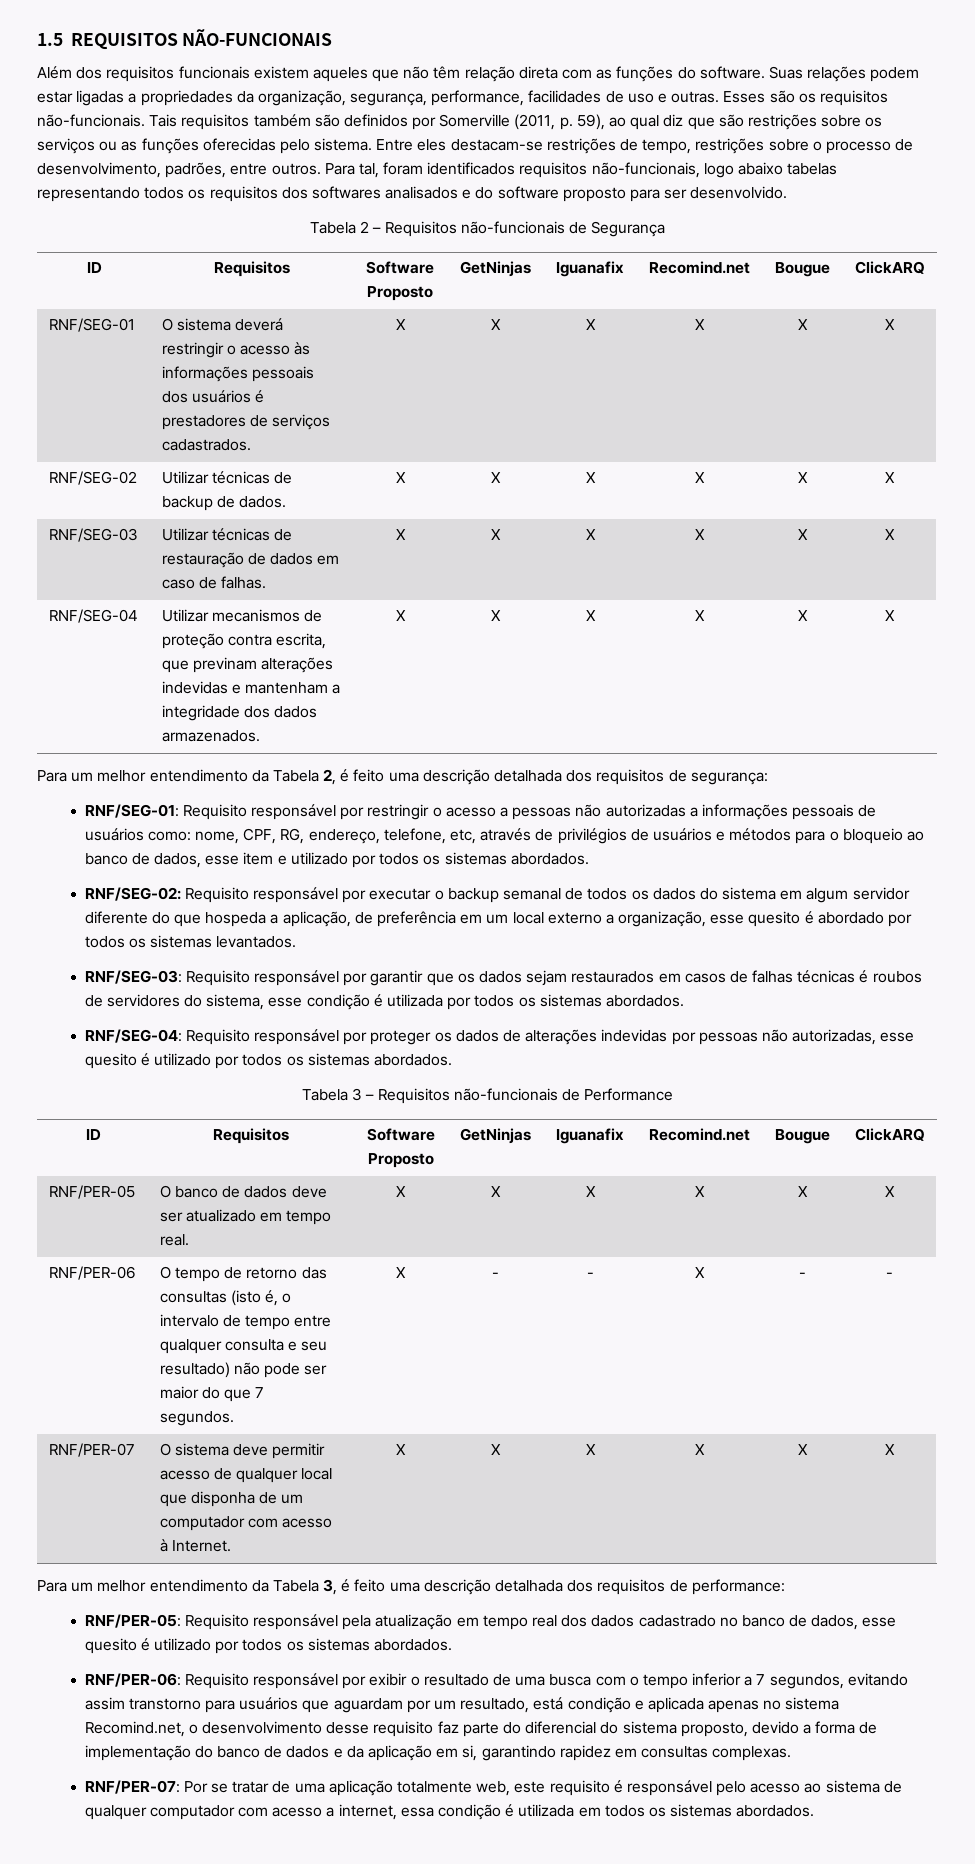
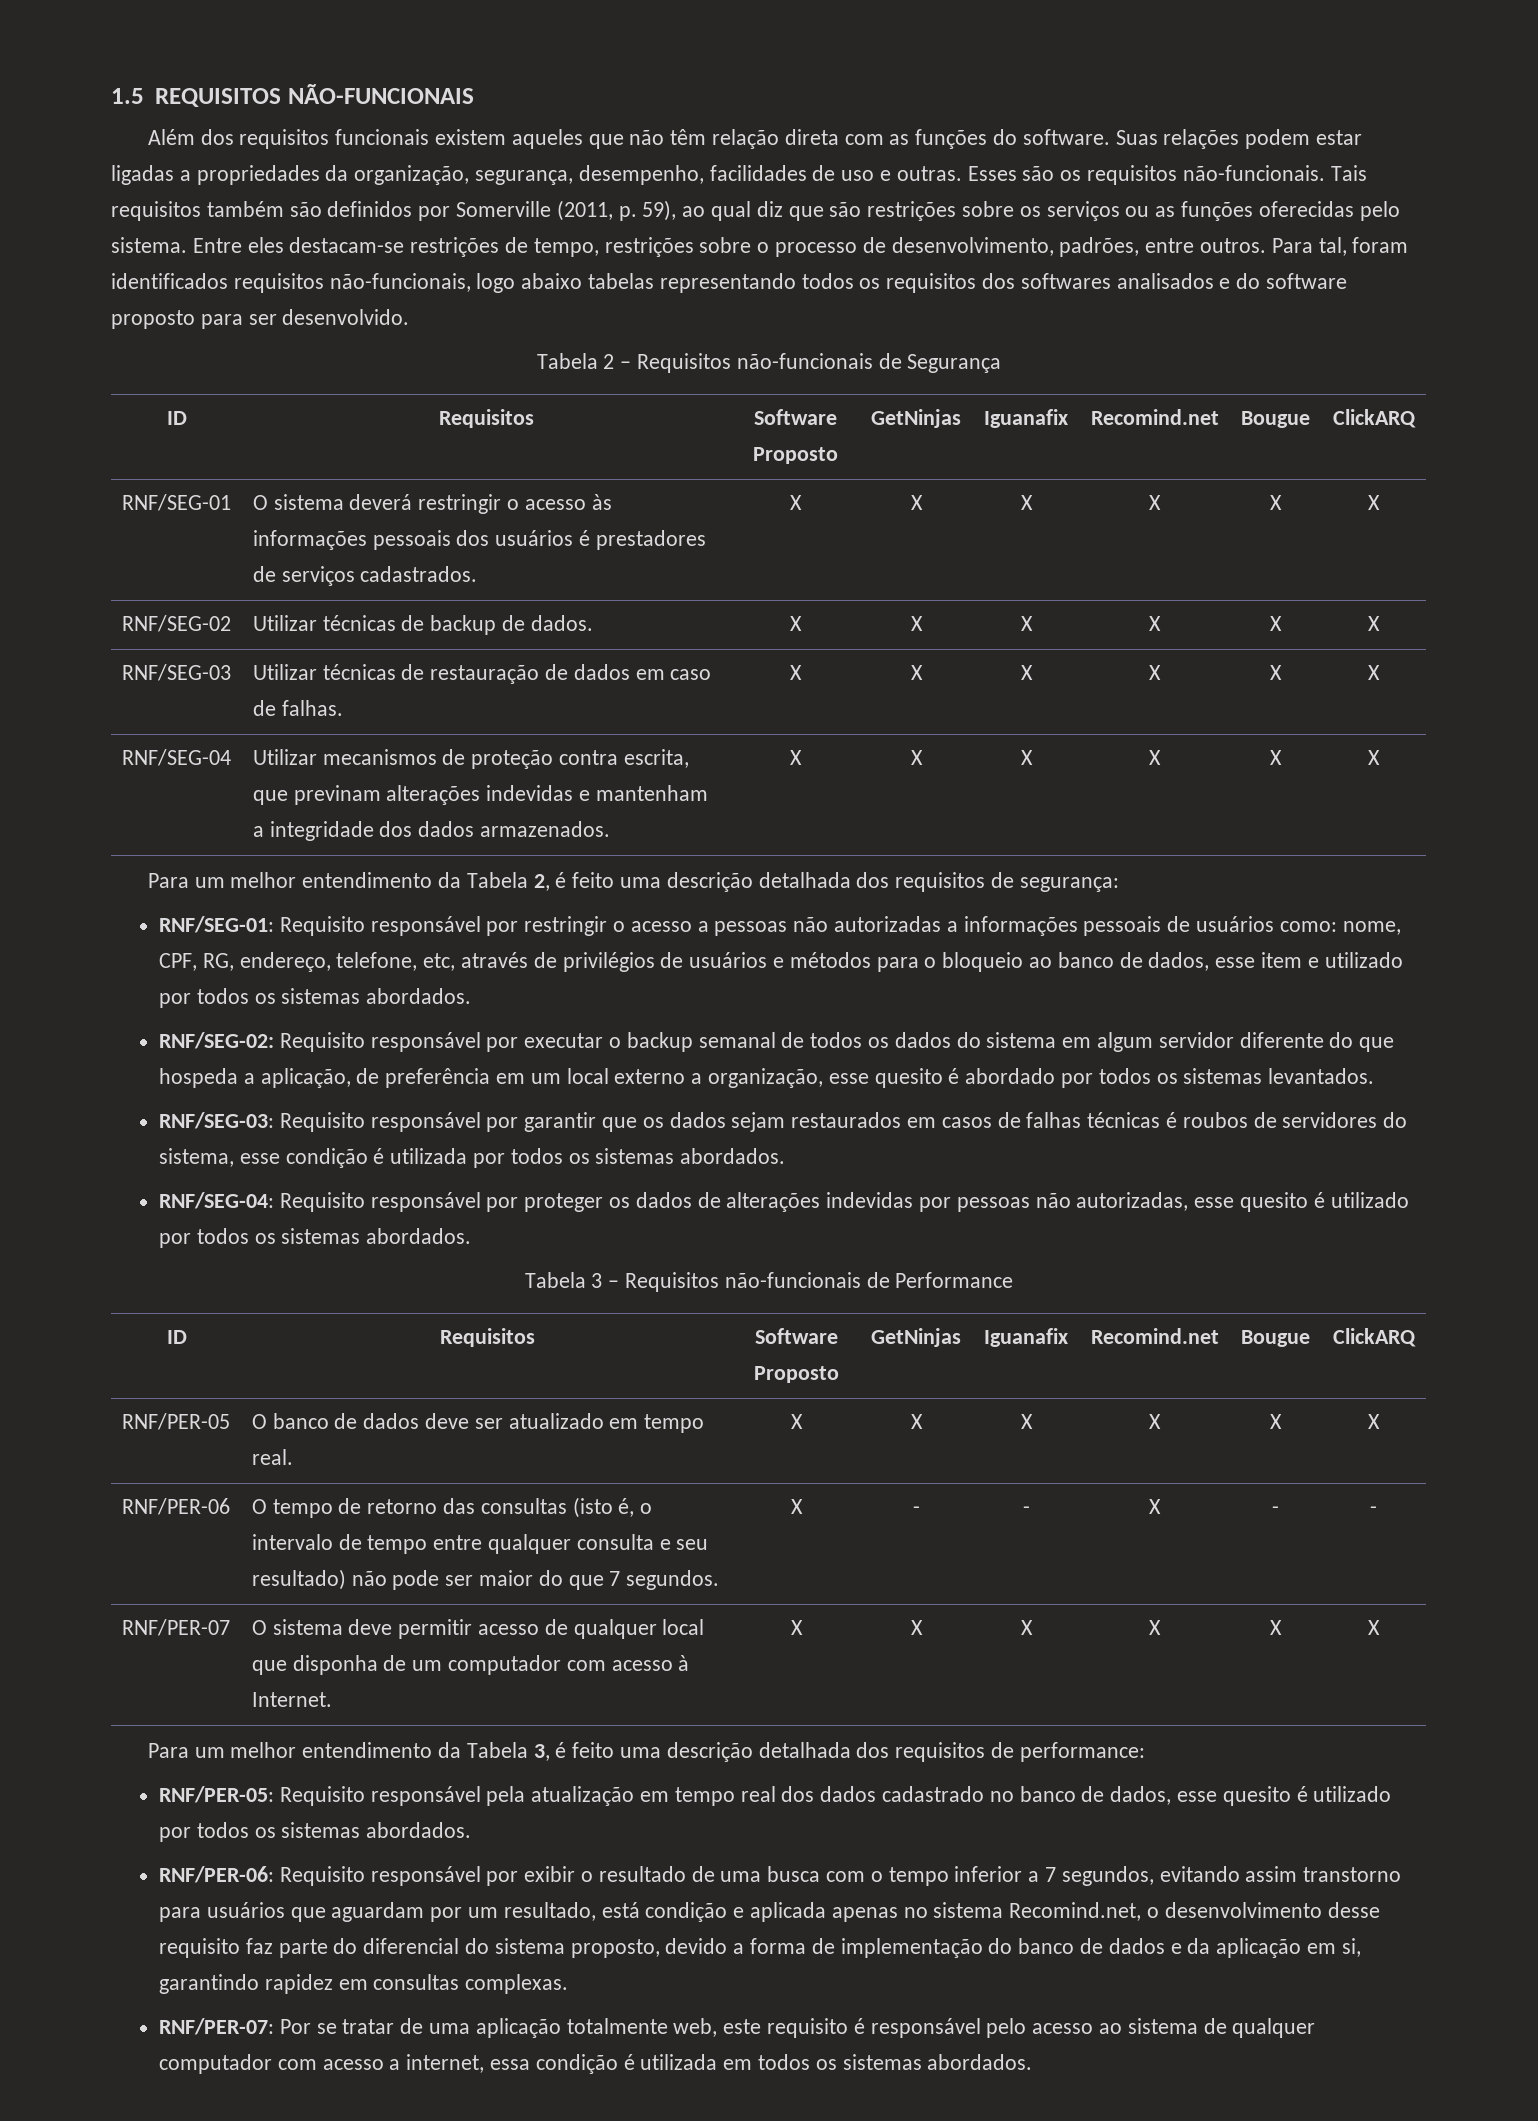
[431,90,525,106] performance, -> [578,165,704,185] desempenho,

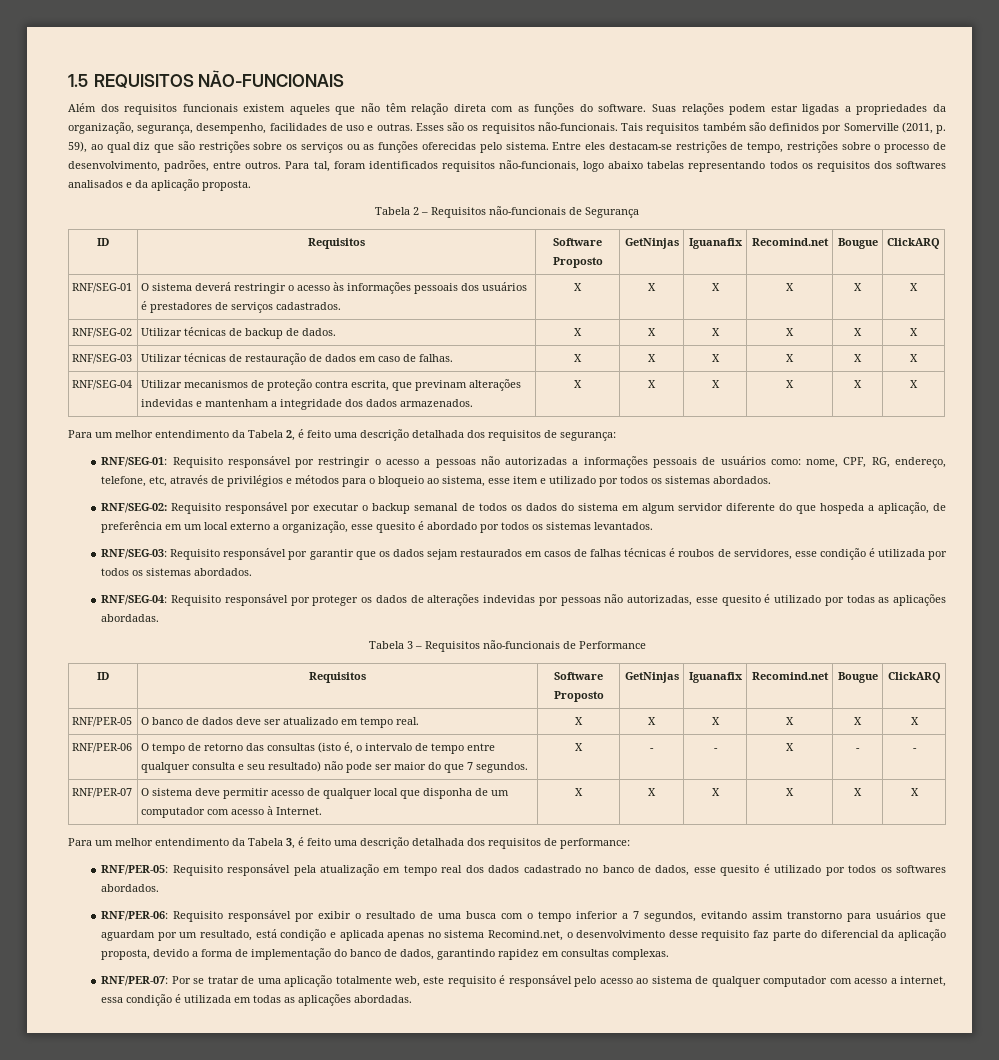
[1236,273,1348,289] [111,309,410,329] do software proposto para ser desenvolvido. -> [135,179,251,191] da aplicação proposta.
[660,952,768,968] de usuários -> (284, 481) none
[1057,952,1210,971] banco de dados, -> [442,476,486,487] sistema,
[1282,1112,1408,1128] [159,1148,235,1167] servidores do sistema, -> [733,549,792,560] servidores,
[196,1228,472,1244] todos os sistemas abordados. -> [846,594,947,606] [101,614,160,622] todas as aplicações abordadas.
[281,1822,361,1838] sistemas -> [895,865,946,873] softwares
[465,1938,660,1958] do sistema proposto, -> [881,929,947,941] [101,949,151,960] da aplicação proposta,
[1108,1938,1361,1958] dados e da aplicação em si, -> [400,949,435,960] dados,
[758,2054,1033,2070] todos os sistemas abordados. -> [253,994,413,1006] todas as aplicações abordadas.

